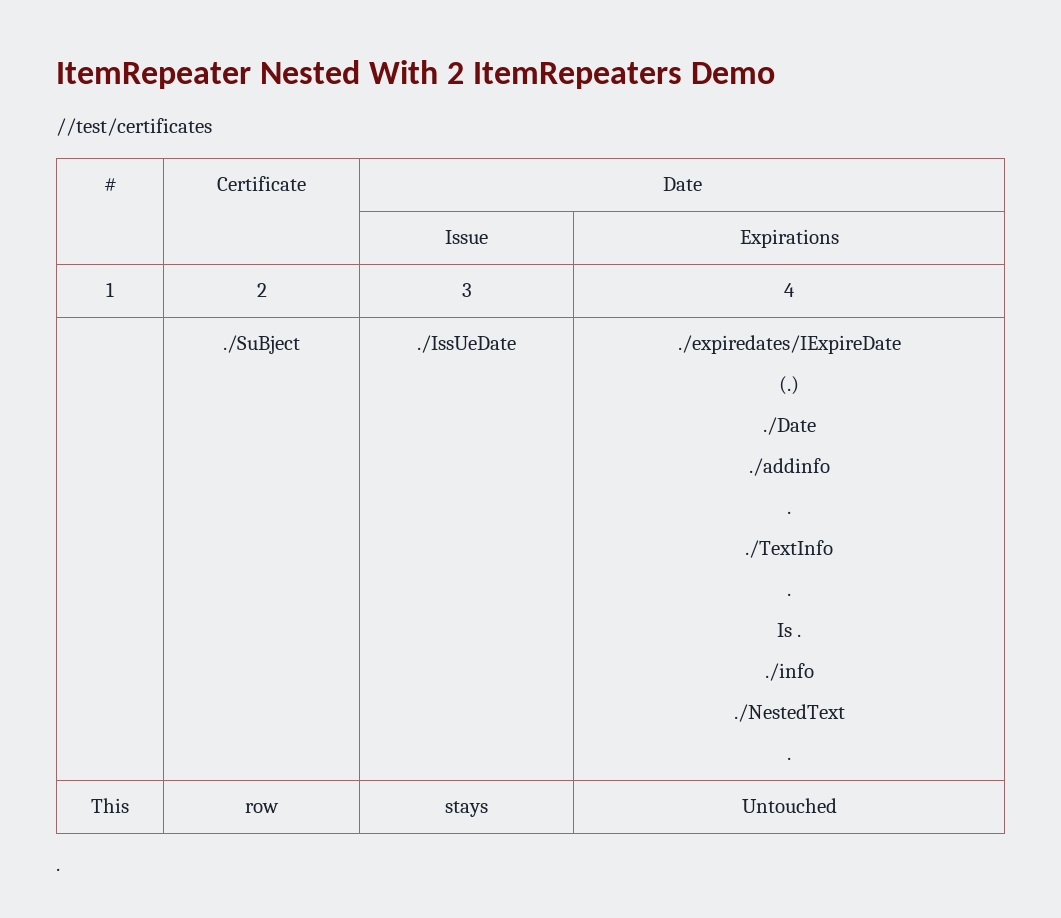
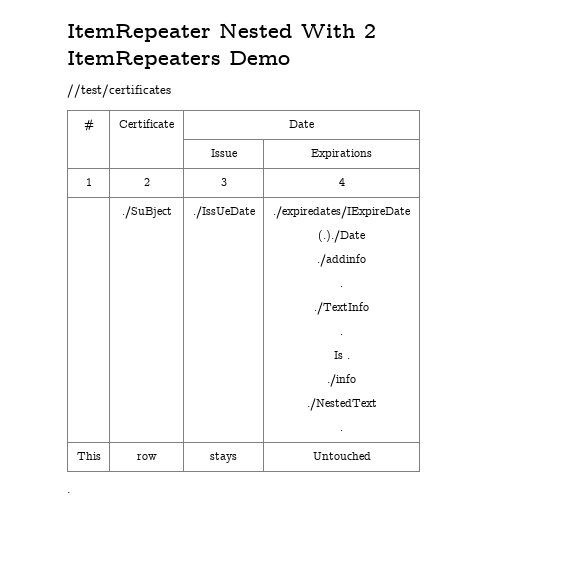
[779,376,799,395] [762,417,816,435] (.) // ./Date -> [318,230,365,243] (.)./Date

